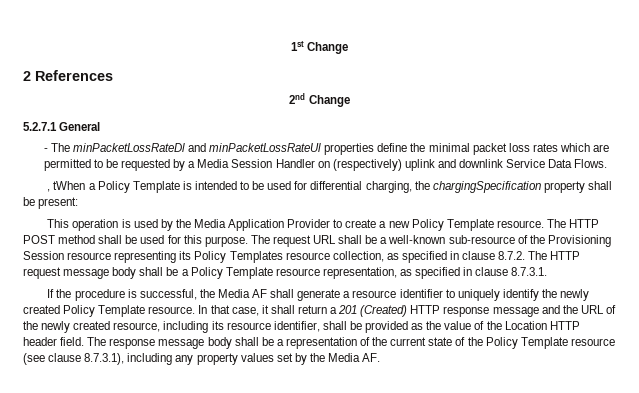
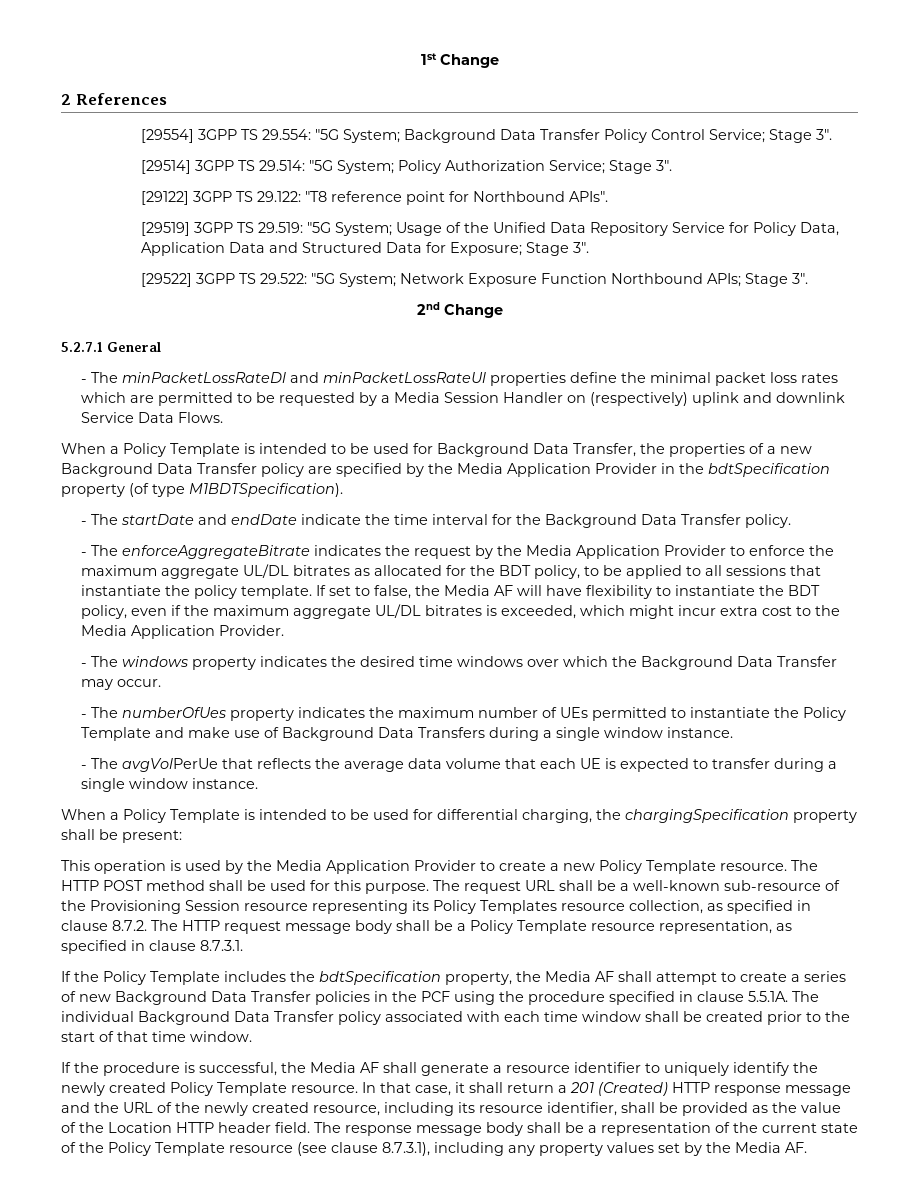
(113, 75) none -> [140,129,832,143] [140,160,672,174] [140,191,608,205] [140,222,839,236] [140,242,589,256] [140,273,808,287] // [29554] 3GPP TS 29.554: "5G System; Background Data Transfer Policy Control Service; Stage 3". // [29514] 3GPP TS 29.514: "5G System; Policy Authorization Service; Stage 3". // [29122] 3GPP TS 29.122: "T8 reference point for Northbound APIs". // [29519] 3GPP TS 29.519: "5G System; Usage of the Unified Data Repository Service for Policy Data, Application Data and Structured Data for Exposure; Stage 3". // [29522] 3GPP TS 29.522: "5G System; Network Exposure Function Northbound APIs; Stage 3".
[47,181,86,192] , tWhen -> [61,443,812,457] [61,463,830,477] [61,483,343,497] [80,514,791,528] [80,545,834,559] [80,564,821,579] [80,585,820,599] [80,604,840,619] [80,625,284,639] [80,656,837,670] [80,679,161,690] [80,707,846,721] [80,727,733,741] [80,758,837,772] [80,778,258,792] [61,809,106,820] When a Policy Template is intended to be used for Background Data Transfer, the properties of a new Background Data Transfer policy are specified by the Media Application Provider in the bdtSpecification property (of type M1BDTSpecification). // - The startDate and endDate indicate the time interval for the Background Data Transfer policy. // - The enforceAggregateBitrate indicates the request by the Media Application Provider to enforce the maximum aggregate UL/DL bitrates as allocated for the BDT policy, to be applied to all sessions that instantiate the policy template. If set to false, the Media AF will have flexibility to instantiate the BDT policy, even if the maximum aggregate UL/DL bitrates is exceeded, which might incur extra cost to the Media Application Provider. // - The windows property indicates the desired time windows over which the Background Data Transfer may occur. // - The numberOfUes property indicates the maximum number of UEs permitted to instantiate the Policy Template and make use of Background Data Transfers during a single window instance. // - The avgVolPerUe that reflects the average data volume that each UE is expected to transfer during a single window instance. // When
(548, 271) none -> [61,971,846,985] [61,991,819,1005] [61,1011,850,1025] [61,1031,252,1042] // If the Policy Template includes the bdtSpecification property, the Media AF shall attempt to create a series of new Background Data Transfer policies in the PCF using the procedure specified in clause 5.5.1A. The individual Background Data Transfer policy associated with each time window shall be created prior to the start of that time window.

